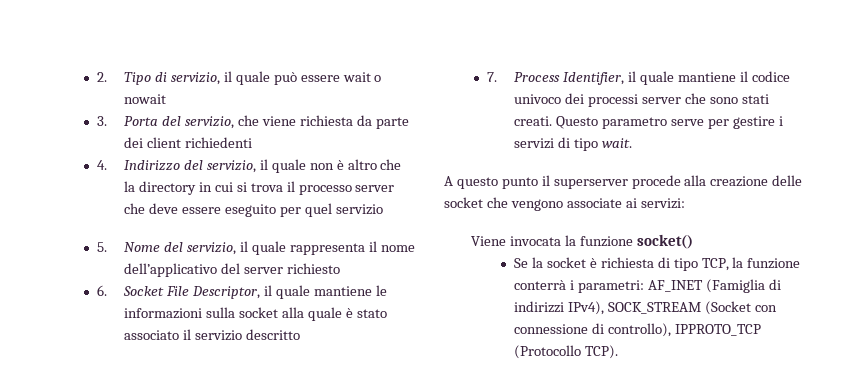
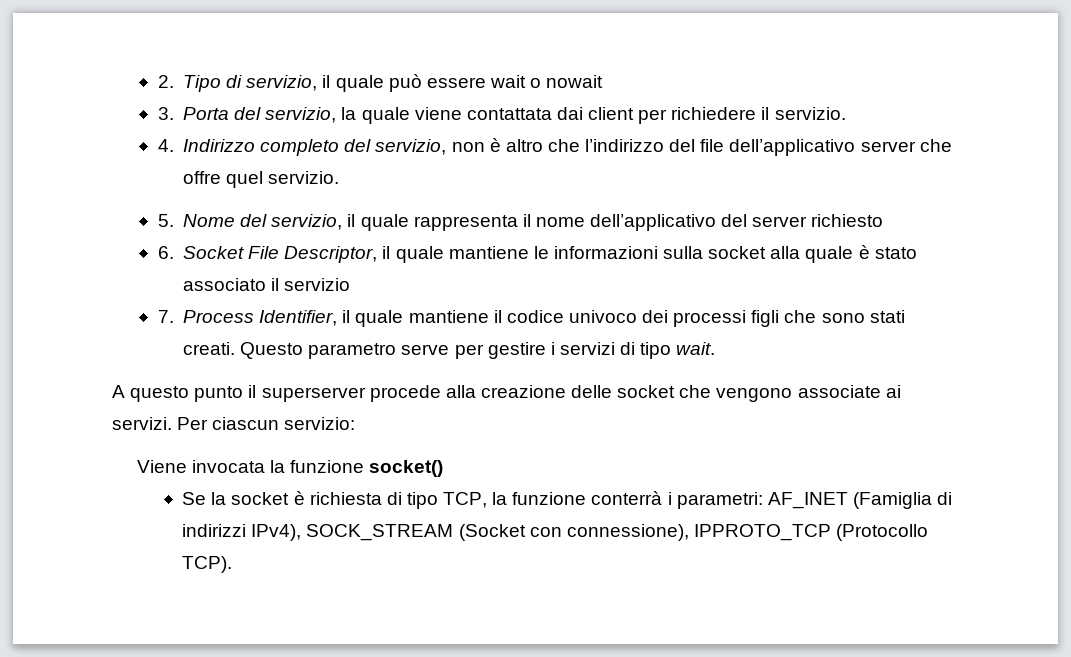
[237,115,409,129] [124,137,252,148] che viene richiesta da parte dei client richiedenti -> [341,107,846,124] la quale viene contattata dai client per richiedere il servizio.
[184,159,306,173] del servizio, il quale -> [260,139,447,156] completo del servizio,
[124,181,395,195] [124,203,383,217] la directory in cui si trova il processo server che deve essere eseguito per quel servizio -> [585,139,952,156] [183,171,340,188] l’indirizzo del file dell’applicativo server che offre quel servizio.
[245,329,300,340] descritto -> (351, 284) none
[641,97,681,104] server -> [751,310,780,327] figli
[640,198,685,209] servizi: -> [112,417,356,430] servizi. Per ciascun servizio:
[514,323,671,337] connessione di controllo), -> [566,524,689,541] connessione),

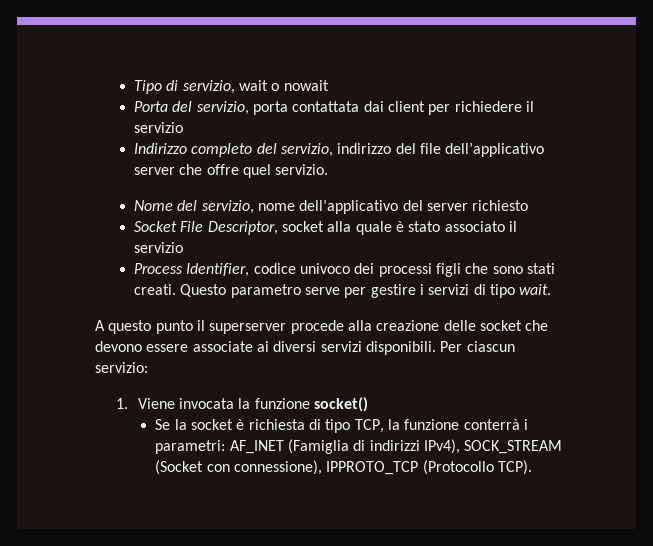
[157,75,174,88] 2. -> (133, 87) none
[322,74,486,92] il quale può essere -> (235, 87) none
[157,107,174,120] 3. -> (329, 85) none
[341,107,462,124] la quale viene -> [252,101,288,115] porta
[774,107,846,120] [157,139,174,152] servizio. // 4. -> [133,122,183,133] servizio //
[451,138,665,152] non è altro che l’indirizzo -> [337,143,392,154] indirizzo
[157,214,174,227] 5. -> (329, 169) none
[347,214,531,231] il quale rappresenta il -> (254, 207) none
[157,246,174,259] 6. -> (529, 205) none
[382,246,704,263] il quale mantiene le informazioni sulla -> (278, 228) none
[157,310,174,323] 7. -> (183, 247) none
[342,310,502,327] il quale mantiene il -> (250, 270) none
[716,385,901,402] [112,417,172,430] vengono associate ai servizi. -> [95,341,436,355] devono essere associate ai diversi servizi disponibili.
(356, 423) none -> [116,398,129,409] 1.

